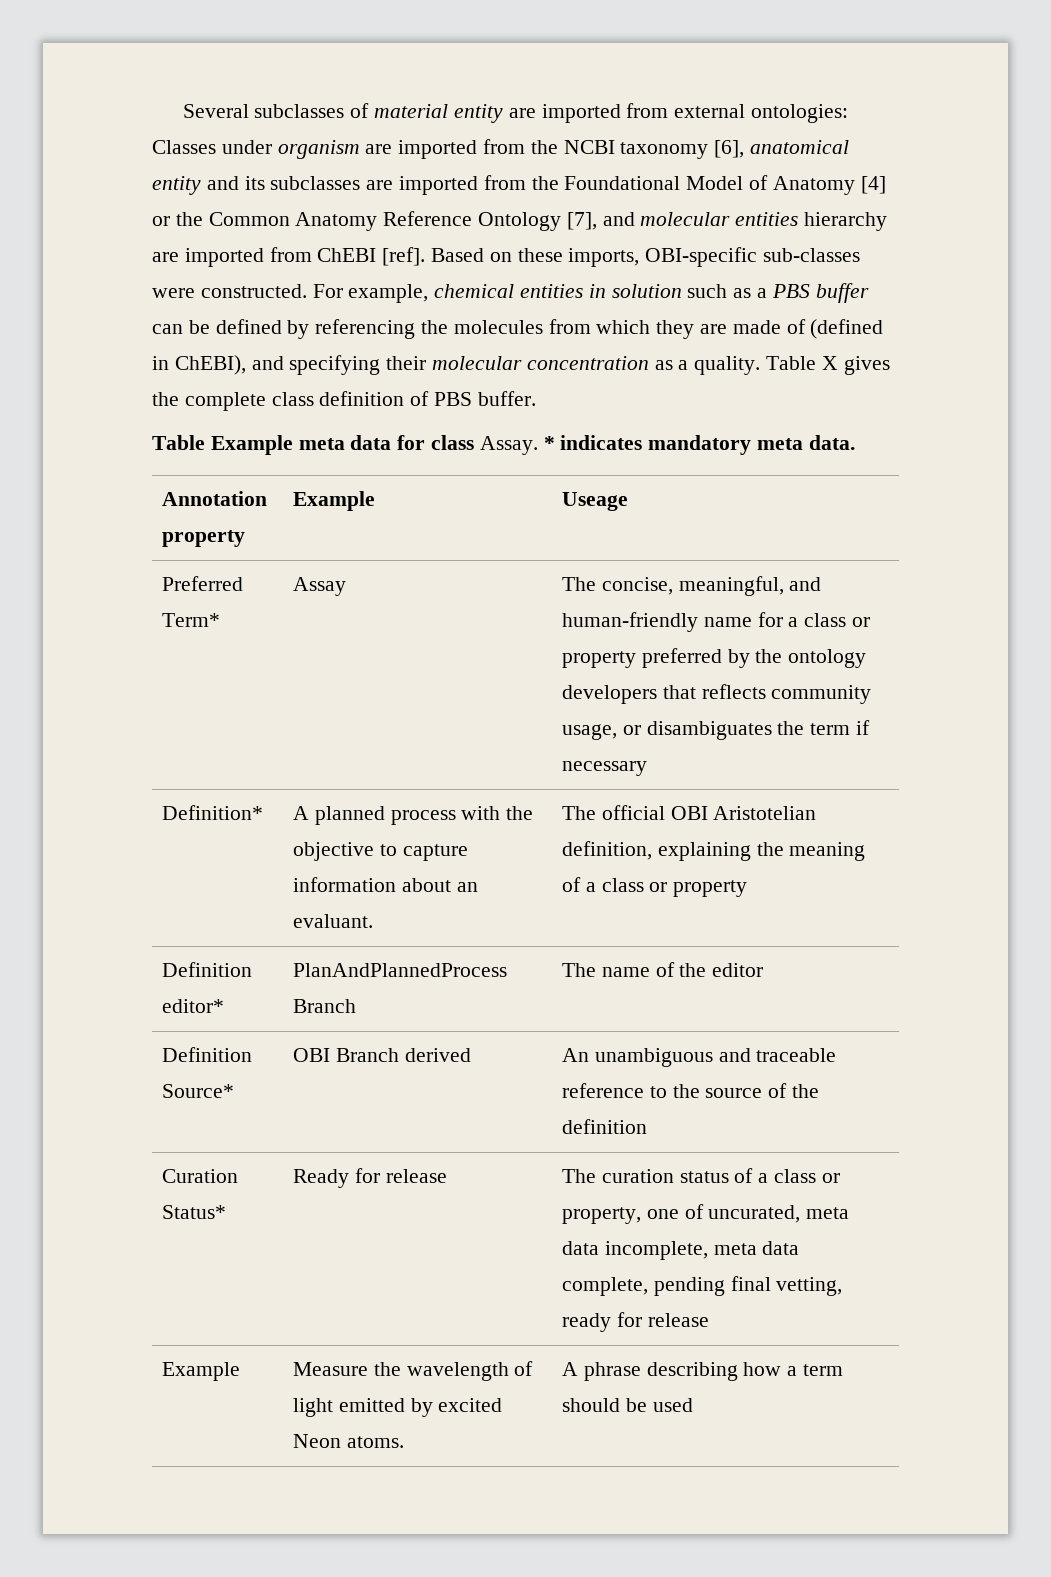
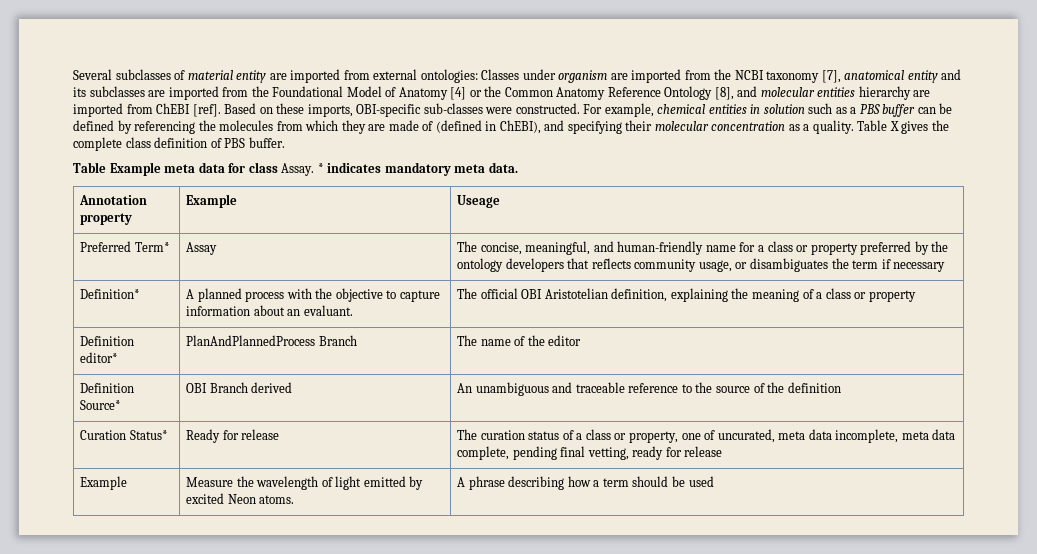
[714,140,745,158] [6], -> [821,70,841,83] [7],
[566,212,597,230] [7], -> [714,87,734,100] [8],

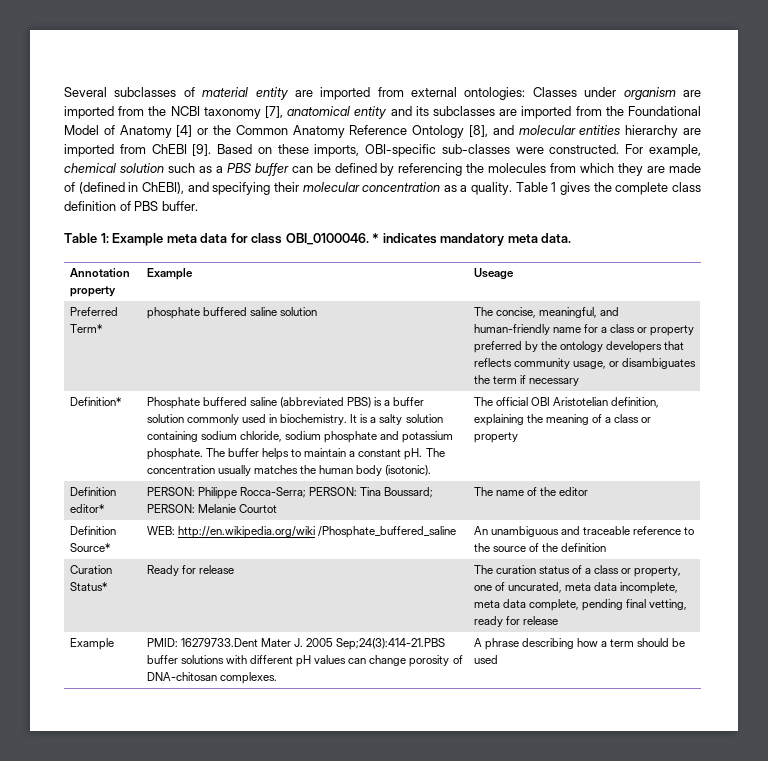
[192,104,221,117] [ref]. -> [192,144,212,156] [9].
[708,104,761,114] entities in -> (116, 168) none
[889,121,899,131] X -> [551,182,557,192] 1
(106, 167) none -> [100,233,109,243] 1:
[281,163,315,176] Assay. -> [285,233,369,245] OBI_0100046.
[186,242,218,255] Assay -> [146,307,317,319] phosphate buffered saline solution
[186,288,440,302] [186,305,353,316] A planned process with the objective to capture information about an evaluant. -> [146,397,425,409] [146,414,443,425] [146,431,454,443] [146,448,445,460] [146,465,432,476] Phosphate buffered saline (abbreviated PBS) is a buffer solution commonly used in biochemistry. It is a salty solution containing sodium chloride, sodium phosphate and potassium phosphate. The buffer helps to maintain a constant pH. The concentration usually matches the human body (isotonic).
[186,335,357,346] PlanAndPlannedProcess Branch -> [146,487,434,499] [146,504,277,513] PERSON: Philippe Rocca-Serra; PERSON: Tina Boussard; PERSON: Melanie Courtot
[186,382,293,393] OBI Branch derived -> [146,526,456,538] WEB: http://en.wikipedia.org/wiki /Phosphate_buffered_saline
[186,476,424,490] [186,493,295,504] Measure the wavelength of light emitted by excited Neon atoms. -> [146,638,446,650] [146,655,463,667] [146,672,277,684] PMID: 16279733.Dent Mater J. 2005 Sep;24(3):414-21.PBS buffer solutions with different pH values can change porosity of DNA-chitosan complexes.

